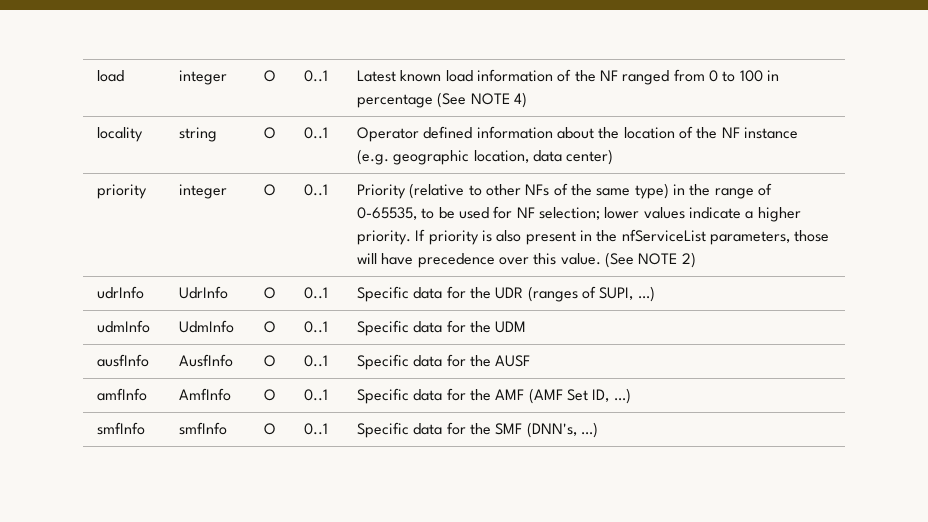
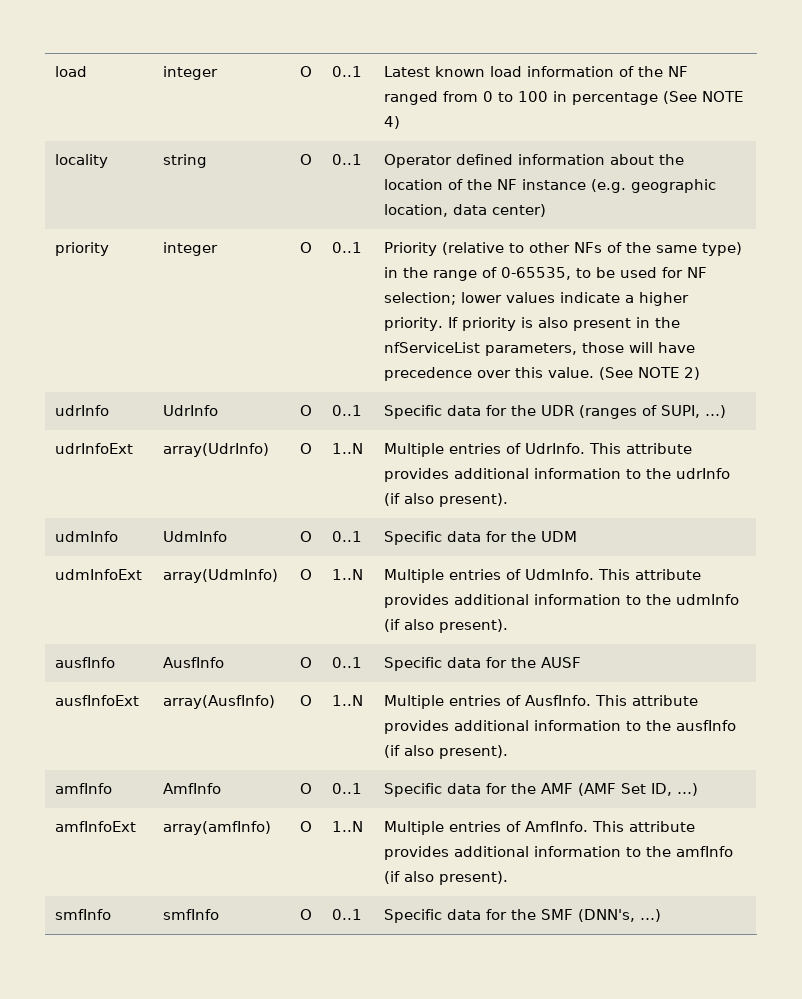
(655, 294) none -> [55,443,134,454] [163,443,270,457] [300,443,312,454] [332,443,364,454] [384,443,693,457] [384,468,731,482] [384,493,509,507] // udrInfoExt | array(UdrInfo) | O | 1..N | Multiple entries of UdrInfo. This attribute provides additional information to the udrInfo (if also present).
(527, 327) none -> [55,569,143,580] [163,569,279,583] [300,569,312,580] [332,569,364,580] [384,569,702,583] [384,594,740,608] [384,619,509,633] // udmInfoExt | array(UdmInfo) | O | 1..N | Multiple entries of UdmInfo. This attribute provides additional information to the udmInfo (if also present).
(531, 361) none -> [55,695,140,706] [163,695,276,709] [300,695,312,706] [332,695,364,706] [384,695,699,709] [384,720,737,734] [384,745,509,759] // ausfInfoExt | array(AusfInfo) | O | 1..N | Multiple entries of AusfInfo. This attribute provides additional information to the ausfInfo (if also present).
(631, 396) none -> [55,821,137,832] [163,821,272,835] [300,821,312,832] [332,821,364,832] [384,821,696,835] [384,846,734,860] [384,871,509,885] // amfInfoExt | array(amfInfo) | O | 1..N | Multiple entries of AmfInfo. This attribute provides additional information to the amfInfo (if also present).

